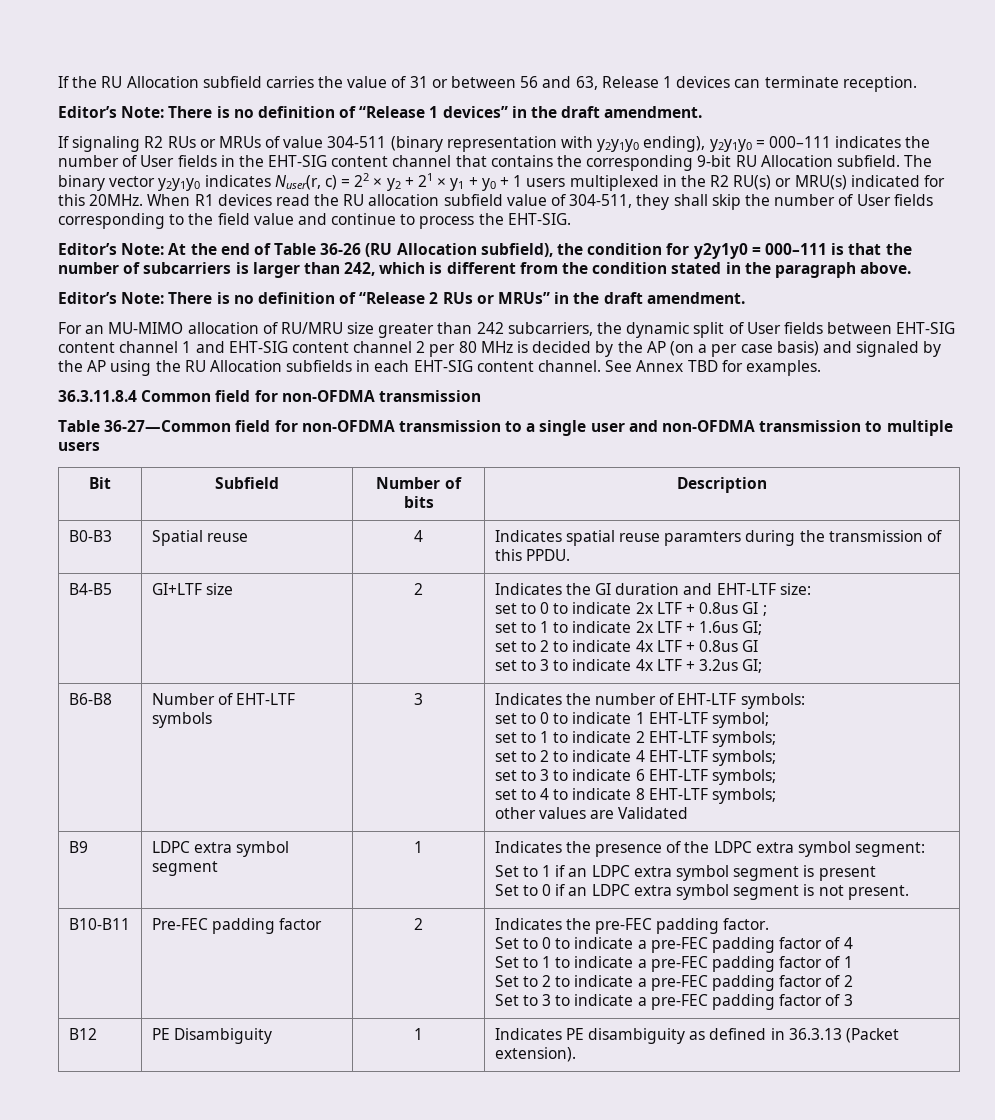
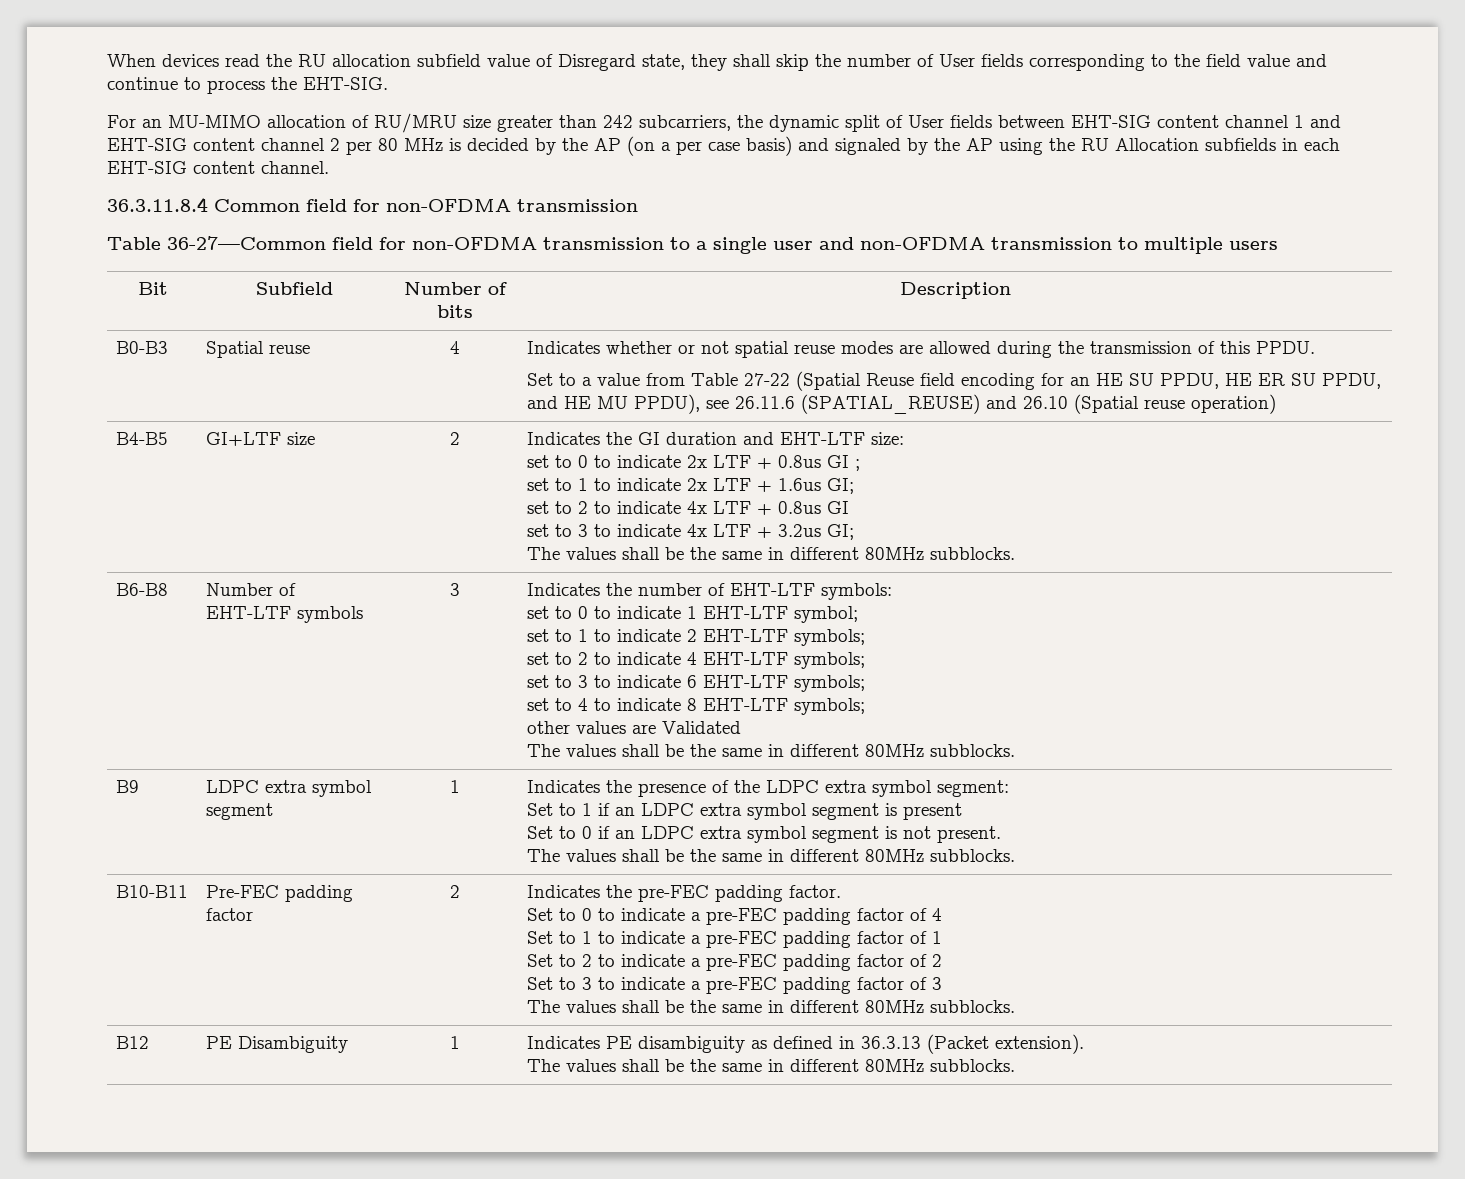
[58,76,917,92] [58,106,703,118] [58,136,931,152] [58,155,933,171] [58,173,945,191] [58,194,214,206] If the RU Allocation subfield carries the value of 31 or between 56 and 63, Release 1 devices can terminate reception. // Editor’s Note: There is no definition of “Release 1 devices” in the draft amendment. // If signaling R2 RUs or MRUs of value 304-511 (binary representation with y2y1y0 ending), y2y1y0 = 000–111 indicates the number of User fields in the EHT-SIG content channel that contains the corresponding 9-bit RU Allocation subfield. The binary vector y2y1y0 indicates Nuser(r, c) = 22 × y2 + 21 × y1 + y0 + 1 users multiplexed in the R2 RU(s) or MRU(s) indicated for this 20MHz. When R1 -> [107,54,156,67] When
[569,194,633,208] 304-511, -> [558,54,685,71] Disregard state,
[58,243,912,259] [58,262,912,278] [58,292,745,304] // Editor’s Note: At the end of Table 36-26 (RU Allocation subfield), the condition for y2y1y0 = 000–111 is that the number of subcarriers is larger than 242, which is different from the condition stated in the paragraph above. // Editor’s Note: There is no definition of “Release 2 RUs or MRUs” in the draft amendment. -> (388, 83) none
[605,360,821,376] See Annex TBD for examples. -> (329, 167) none
[565,530,742,546] spatial reuse paramters -> [605,341,991,358] whether or not spatial reuse modes are allowed
(570, 555) none -> [526,371,1381,391] [526,394,1276,414] // Set to a value from Table 27-22 (Spatial Reuse field encoding for an HE SU PPDU, HE ER SU PPDU, and HE MU PPDU), see 26.11.6 (SPATIAL_REUSE) and 26.10 (Spatial reuse operation)
(763, 666) none -> [526,547,1015,560] // The values shall be the same in different 80MHz subblocks.
(689, 813) none -> [526,744,1015,757] // The values shall be the same in different 80MHz subblocks.
(909, 892) none -> [526,849,1015,862] // The values shall be the same in different 80MHz subblocks.
(853, 1000) none -> [526,1000,1015,1013] // The values shall be the same in different 80MHz subblocks.
(576, 1054) none -> [526,1059,1015,1072] // The values shall be the same in different 80MHz subblocks.

